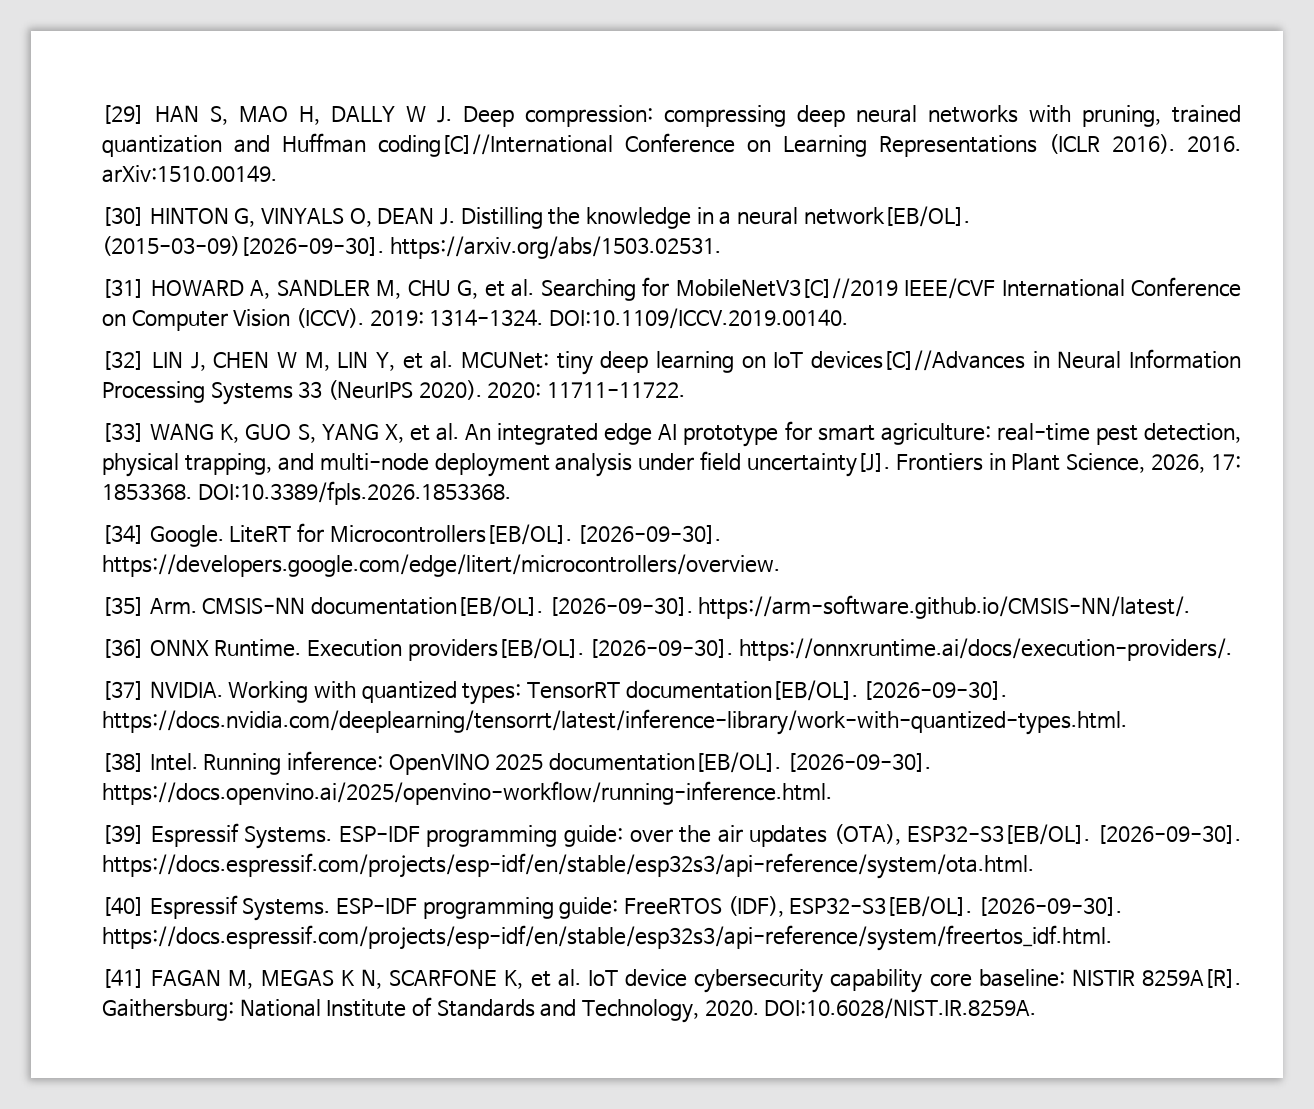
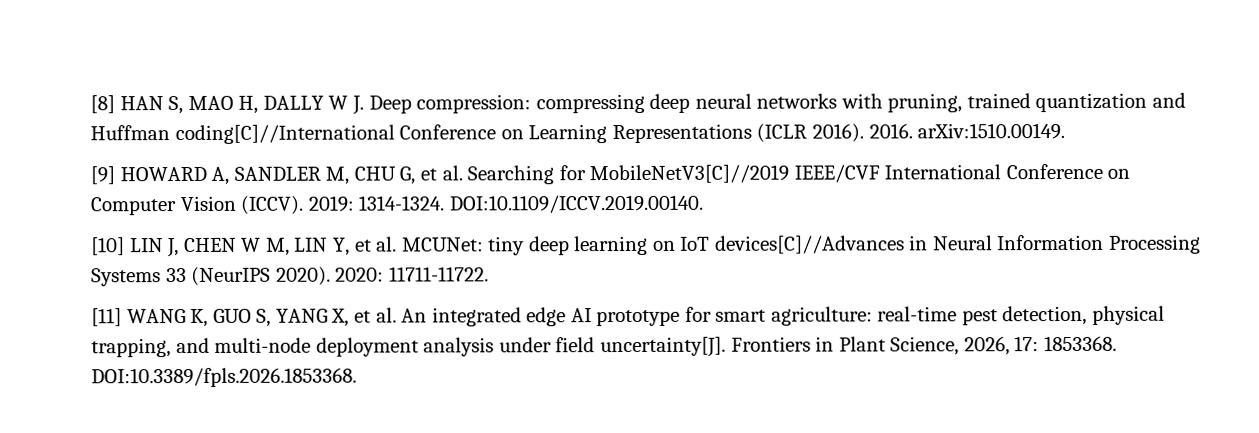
[102,105,145,124] [29] -> [90,95,116,114] [8]
[102,206,970,229] [102,236,721,259] [102,279,145,298] [30] HINTON G, VINYALS O, DEAN J. Distilling the knowledge in a neural network[EB/OL]. (2015-03-09)[2026-09-30]. https://arxiv.org/abs/1503.02531. // [31] -> [90,166,116,185] [9]
[102,351,145,370] [32] -> [91,237,126,256] [10]
[102,423,145,442] [33] -> [91,308,123,327] [11]
[102,523,722,547] [102,554,781,577] [102,595,1191,619] [102,638,1233,661] [102,680,1008,705] [102,709,1128,735] [102,751,931,775] [102,781,833,805] [102,823,1242,849] [102,853,1035,879] [102,895,1123,921] [102,925,1113,951] [102,969,1241,993] [102,997,1037,1023] // [34] Google. LiteRT for Microcontrollers[EB/OL]. [2026-09-30]. https://developers.google.com/edge/litert/microcontrollers/overview. // [35] Arm. CMSIS-NN documentation[EB/OL]. [2026-09-30]. https://arm-software.github.io/CMSIS-NN/latest/. // [36] ONNX Runtime. Execution providers[EB/OL]. [2026-09-30]. https://onnxruntime.ai/docs/execution-providers/. // [37] NVIDIA. Working with quantized types: TensorRT documentation[EB/OL]. [2026-09-30]. https://docs.nvidia.com/deeplearning/tensorrt/latest/inference-library/work-with-quantized-types.html. // [38] Intel. Running inference: OpenVINO 2025 documentation[EB/OL]. [2026-09-30]. https://docs.openvino.ai/2025/openvino-workflow/running-inference.html. // [39] Espressif Systems. ESP-IDF programming guide: over the air updates (OTA), ESP32-S3[EB/OL]. [2026-09-30]. https://docs.espressif.com/projects/esp-idf/en/stable/esp32s3/api-reference/system/ota.html. // [40] Espressif Systems. ESP-IDF programming guide: FreeRTOS (IDF), ESP32-S3[EB/OL]. [2026-09-30]. https://docs.espressif.com/projects/esp-idf/en/stable/esp32s3/api-reference/system/freertos_idf.html. // [41] FAGAN M, MEGAS K N, SCARFONE K, et al. IoT device cybersecurity capability core baseline: NISTIR 8259A[R]. Gaithersburg: National Institute of Standards and Technology, 2020. DOI:10.6028/NIST.IR.8259A. -> (358, 377) none

